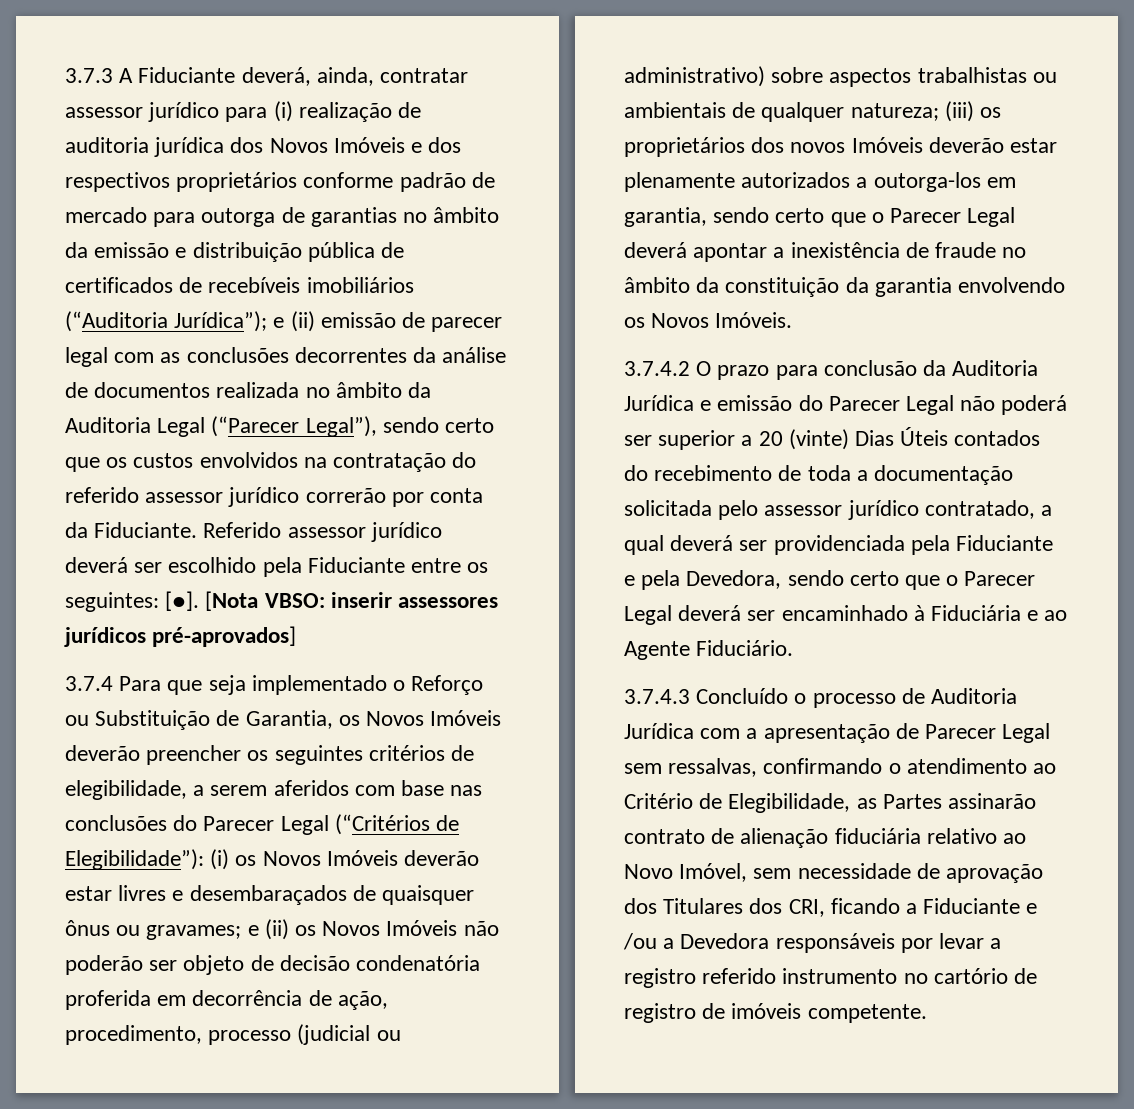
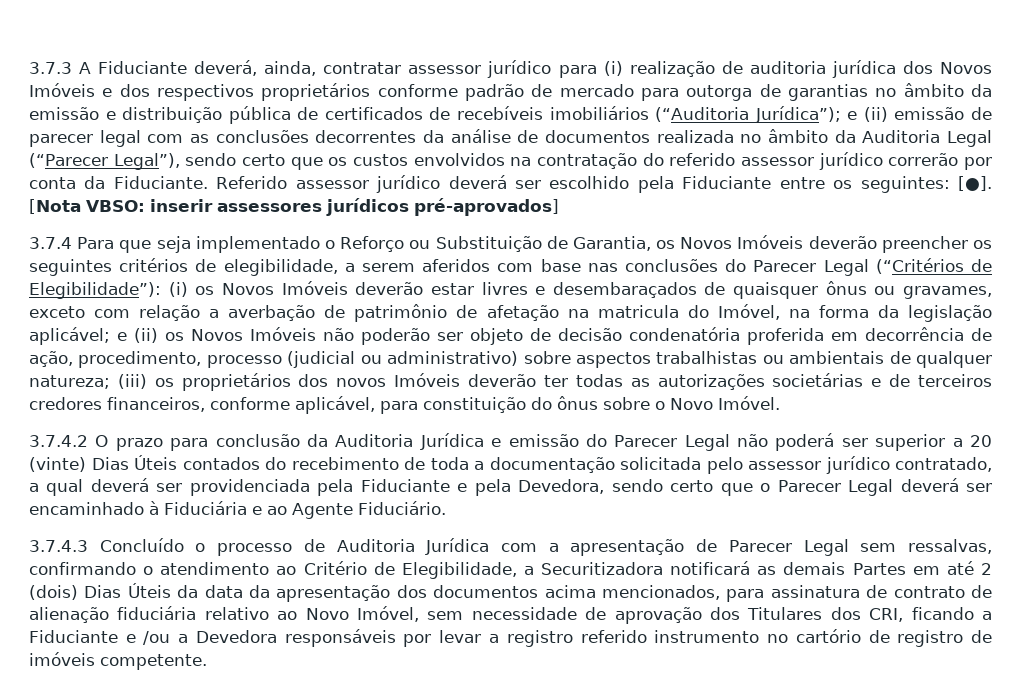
[146,925,242,940] gravames; -> [902,286,992,299] [29,304,992,322] [29,327,110,345] gravames, exceto com relação a averbação de patrimônio de afetação na matricula do Imóvel, na forma da legislação aplicável;
[1010,138,1058,153] [624,172,1016,192] [624,207,1016,227] [624,242,1027,262] [624,277,1066,297] [624,312,793,328] estar plenamente autorizados a outorga-los em garantia, sendo certo que o Parecer Legal deverá apontar a inexistência de fraude no âmbito da constituição da garantia envolvendo os Novos Imóveis. -> [543,373,993,390] [29,396,780,414] ter todas as autorizações societárias e de terceiros credores financeiros, conforme aplicável, para constituição do ônus sobre o Novo Imóvel.
[856,793,1037,809] as Partes assinarão -> [523,561,992,575] [29,583,888,602] a Securitizadora notificará as demais Partes em até 2 (dois) Dias Úteis da data da apresentação dos documentos acima mencionados, para assinatura de

